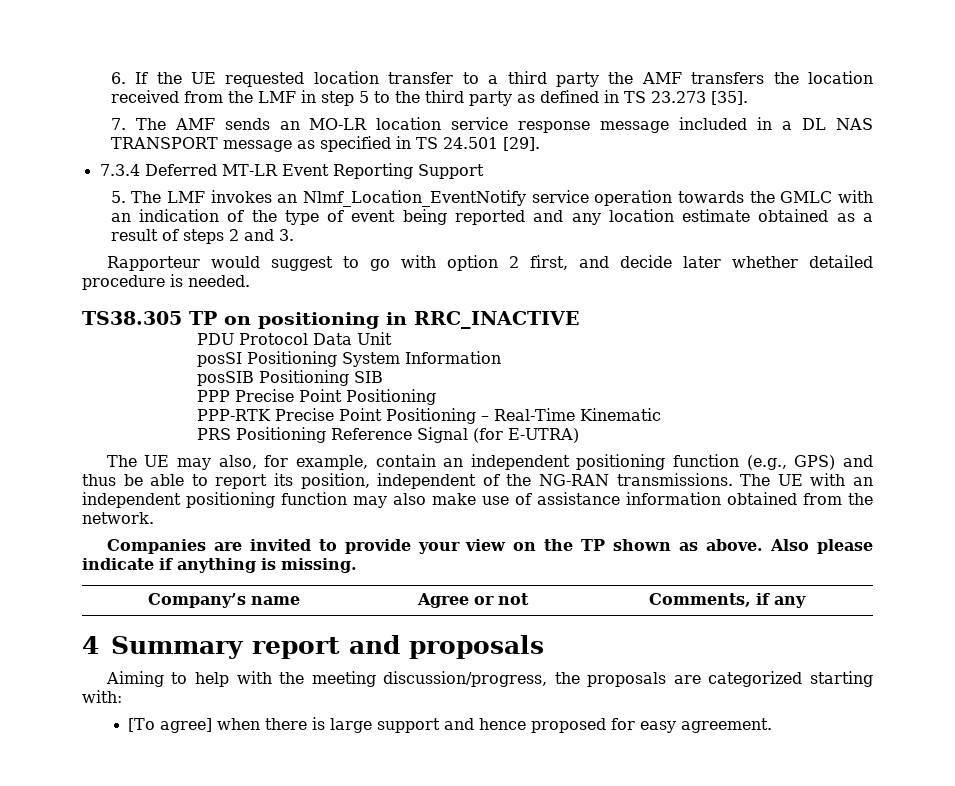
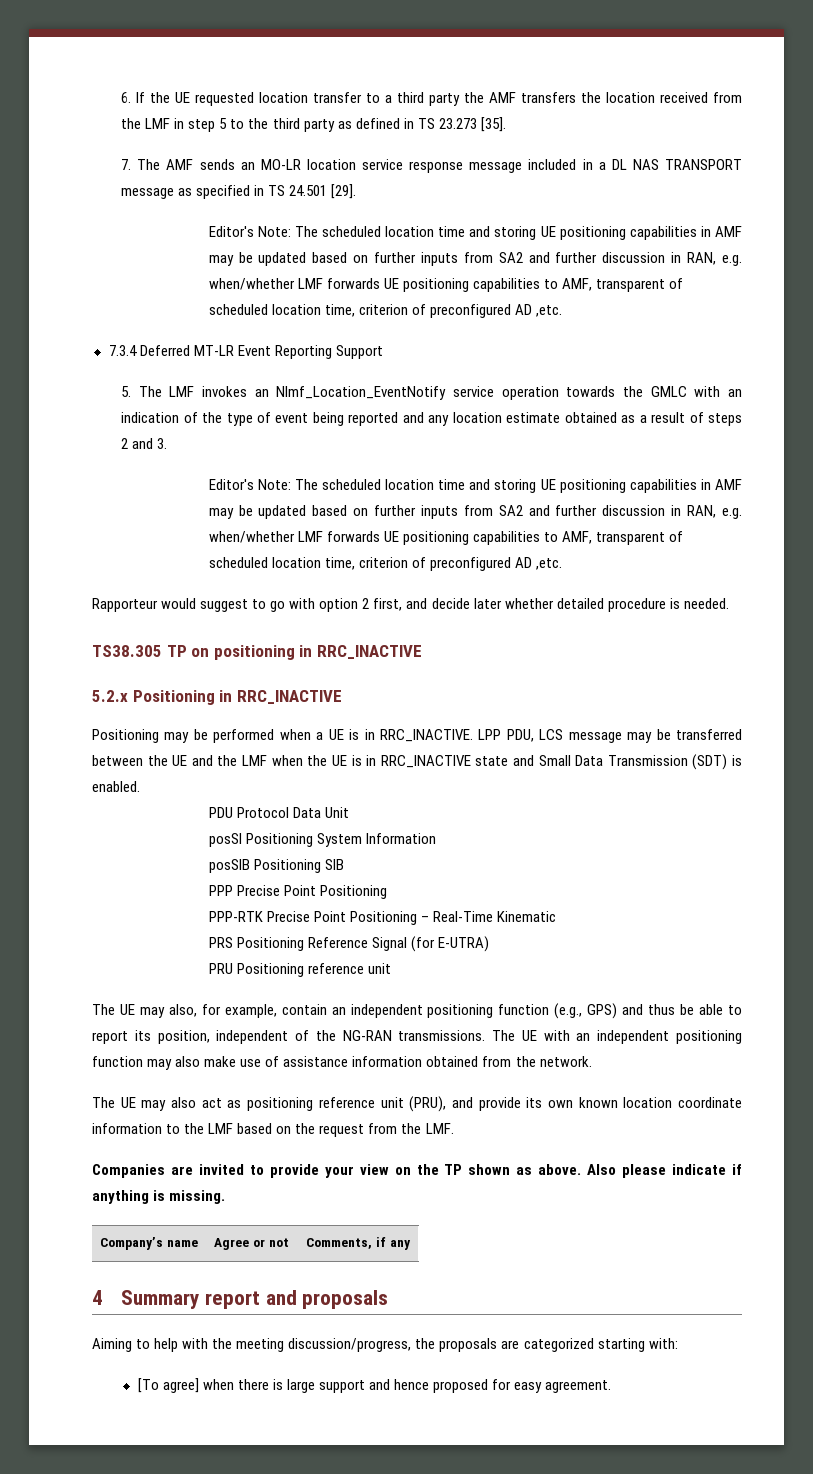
(540, 144) none -> [208,226,742,240] [208,252,742,266] [208,278,684,292] [208,304,563,318] // Editor's Note: The scheduled location time and storing UE positioning capabilities in AMF may be updated based on further inputs from SA2 and further discussion in RAN, e.g. when/whether LMF forwards UE positioning capabilities to AMF, transparent of scheduled location time, criterion of preconfigured AD ,etc.
(294, 235) none -> [208,479,742,493] [208,505,742,519] [208,531,684,545] [208,557,563,571] // Editor's Note: The scheduled location time and storing UE positioning capabilities in AMF may be updated based on further inputs from SA2 and further discussion in RAN, e.g. when/whether LMF forwards UE positioning capabilities to AMF, transparent of scheduled location time, criterion of preconfigured AD ,etc.
(579, 320) none -> [92,690,342,705] [92,729,742,743] [92,754,742,770] [92,781,140,792] // 5.2.x Positioning in RRC_INACTIVE // Positioning may be performed when a UE is in RRC_INACTIVE. LPP PDU, LCS message may be transferred between the UE and the LMF when the UE is in RRC_INACTIVE state and Small Data Transmission (SDT) is enabled.
(579, 435) none -> [208,963,391,977] // PRU Positioning reference unit
(154, 518) none -> [92,1096,742,1112] [92,1123,454,1137] // The UE may also act as positioning reference unit (PRU), and provide its own known location coordinate information to the LMF based on the request from the LMF.

